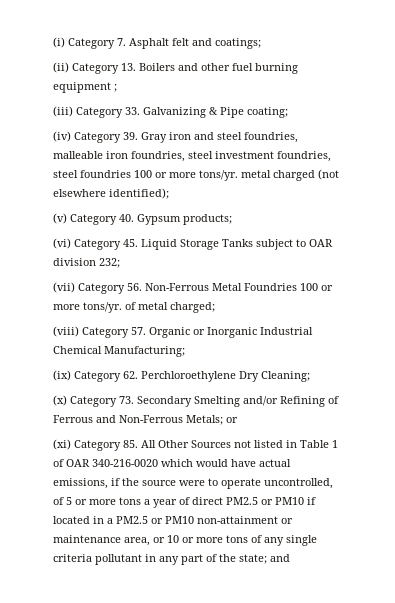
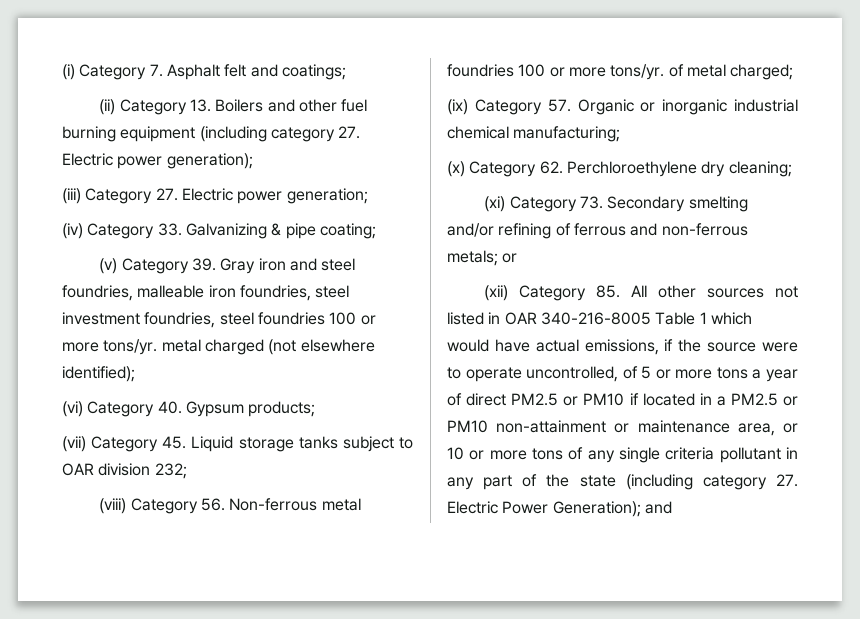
[114,84,117,92] [53,106,73,117] ; // (iii) -> [199,126,361,142] [62,153,253,169] [62,188,368,204] [62,223,83,239] (including category 27. Electric power generation); // (iii) Category 27. Electric power generation; // (iv)
[220,107,244,118] Pipe -> [285,223,316,239] pipe
[53,131,71,142] (iv) -> [99,258,118,274] (v)
[53,213,67,224] (v) -> [62,401,83,417] (vi)
[53,238,71,249] (vi) -> [62,436,86,452] (vii)
[180,239,253,250] Storage Tanks -> [238,436,338,452] storage tanks
[53,282,75,293] (vii) -> [99,498,127,514] (viii)
[145,283,297,291] Non-Ferrous Metal Foundries -> [229,498,361,511] [447,64,514,77] Non-ferrous metal foundries
[53,326,79,337] (viii) -> [447,99,468,115] (ix)
[207,327,313,338] [53,346,185,357] [53,370,310,382] [53,395,339,407] [53,415,223,425] Inorganic Industrial Chemical Manufacturing; // (ix) Category 62. Perchloroethylene Dry Cleaning; // (x) Category 73. Secondary Smelting and/or Refining of Ferrous and Non-Ferrous Metals; -> [662,99,798,115] [447,126,621,142] [447,161,792,177] [484,196,748,212] [447,223,748,239] [447,250,498,266] inorganic industrial chemical manufacturing; // (x) Category 62. Perchloroethylene dry cleaning; // (xi) Category 73. Secondary smelting and/or refining of ferrous and non-ferrous metals;
[53,439,71,450] (xi) -> [484,285,509,301] (xii)
[158,440,231,448] Other Sources -> [658,285,765,298] other sources
[300,440,338,448] [53,459,158,467] Table 1 of OAR 340-216-0020 -> [504,312,707,325] OAR 340-216-8005 Table 1
[239,554,267,564] state; -> [579,474,798,490] [447,501,641,517] state (including category 27. Electric Power Generation);

